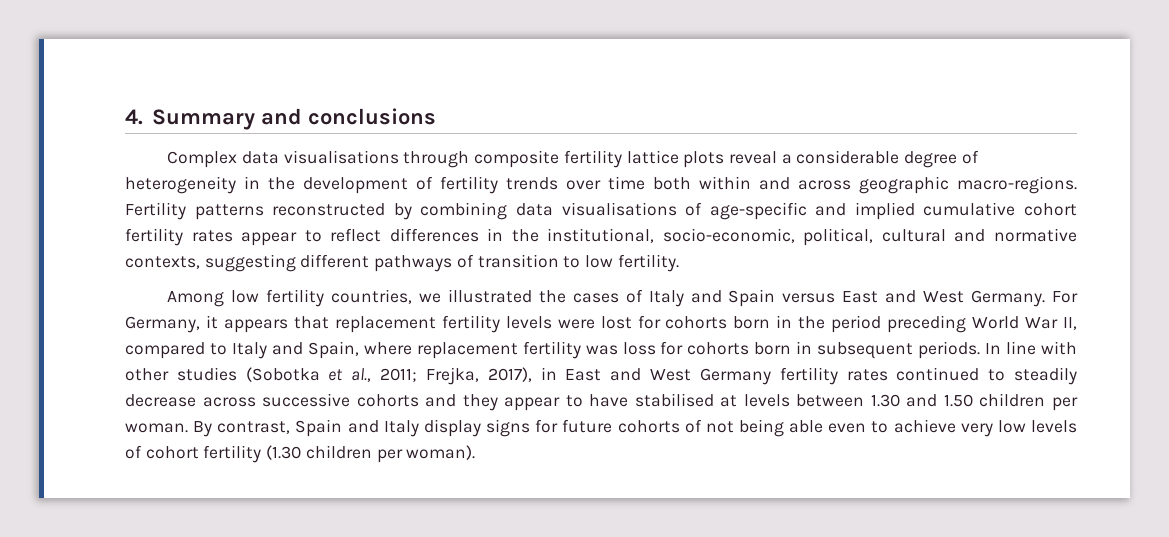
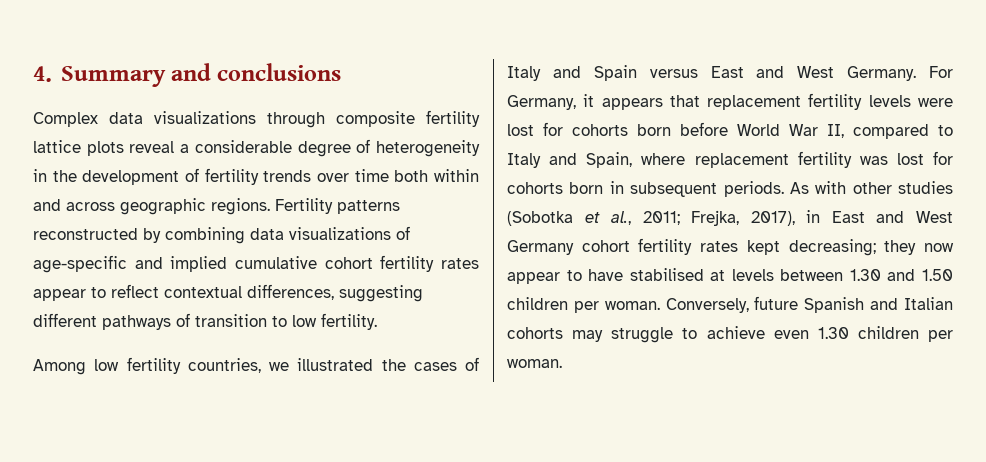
[283,150,399,164] visualisations -> [154,111,256,124] visualizations
[957,176,1077,194] macro-regions. -> [211,198,270,215] regions.
[561,202,677,216] visualisations -> [289,227,391,240] visualizations
[389,228,1077,246] [125,256,200,269] differences in the institutional, socio-economic, political, cultural and normative contexts, -> [164,284,334,300] contextual differences,
[776,315,967,333] in the period preceding -> [680,122,728,136] before
[622,342,656,355] loss -> [896,153,924,165] lost
[985,341,1037,355] In line -> [789,182,809,194] As
[779,367,1078,385] [125,393,498,411] fertility rates continued to steadily decrease across successive cohorts and they -> [581,238,954,256] cohort fertility rates kept decreasing; they now
[193,419,1077,437] [125,445,476,463] By contrast, Spain and Italy display signs for future cohorts of not being able even to achieve very low levels of cohort fertility (1.30 children per woman). -> [665,296,953,313] [507,326,953,343] [507,359,562,368] Conversely, future Spanish and Italian cohorts may struggle to achieve even 1.30 children per woman.

